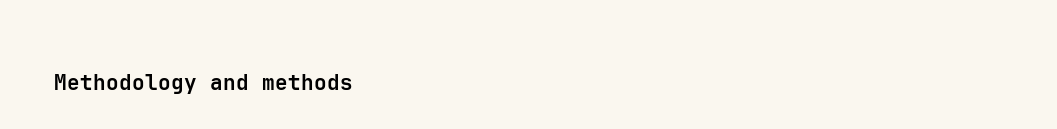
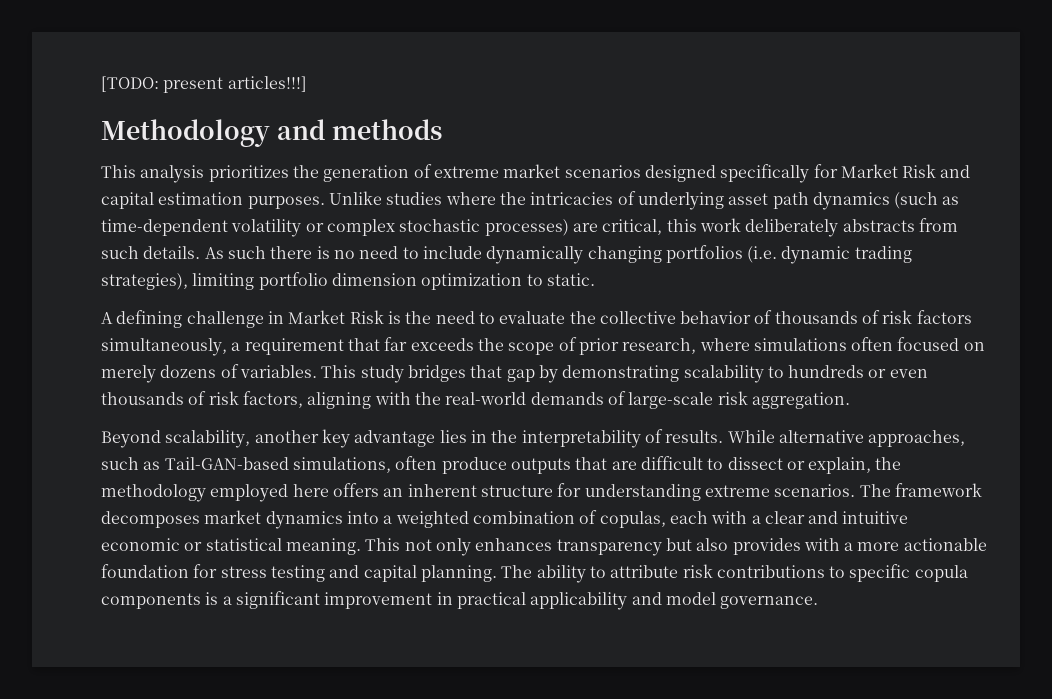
(54, 84) none -> [101,76,307,93] [TODO: present articles!!!] //
(353, 82) none -> [101,164,971,183] [101,191,960,210] [101,218,958,237] [101,245,912,264] [101,272,595,290] [101,310,972,328] [101,337,985,356] [101,364,928,383] [101,391,850,409] [101,429,966,448] [101,456,902,474] [101,483,982,502] [101,510,909,529] [101,538,987,556] [101,564,968,583] [101,591,819,610] // This analysis prioritizes the generation of extreme market scenarios designed specifically for Market Risk and capital estimation purposes. Unlike studies where the intricacies of underlying asset path dynamics (such as time-dependent volatility or complex stochastic processes) are critical, this work deliberately abstracts from such details. As such there is no need to include dynamically changing portfolios (i.e. dynamic trading strategies), limiting portfolio dimension optimization to static. // A defining challenge in Market Risk is the need to evaluate the collective behavior of thousands of risk factors simultaneously, a requirement that far exceeds the scope of prior research, where simulations often focused on merely dozens of variables. This study bridges that gap by demonstrating scalability to hundreds or even thousands of risk factors, aligning with the real-world demands of large-scale risk aggregation. // Beyond scalability, another key advantage lies in the interpretability of results. While alternative approaches, such as Tail-GAN-based simulations, often produce outputs that are difficult to dissect or explain, the methodology employed here offers an inherent structure for understanding extreme scenarios. The framework decomposes market dynamics into a weighted combination of copulas, each with a clear and intuitive economic or statistical meaning. This not only enhances transparency but also provides with a more actionable foundation for stress testing and capital planning. The ability to attribute risk contributions to specific copula components is a significant improvement in practical applicability and model governance.

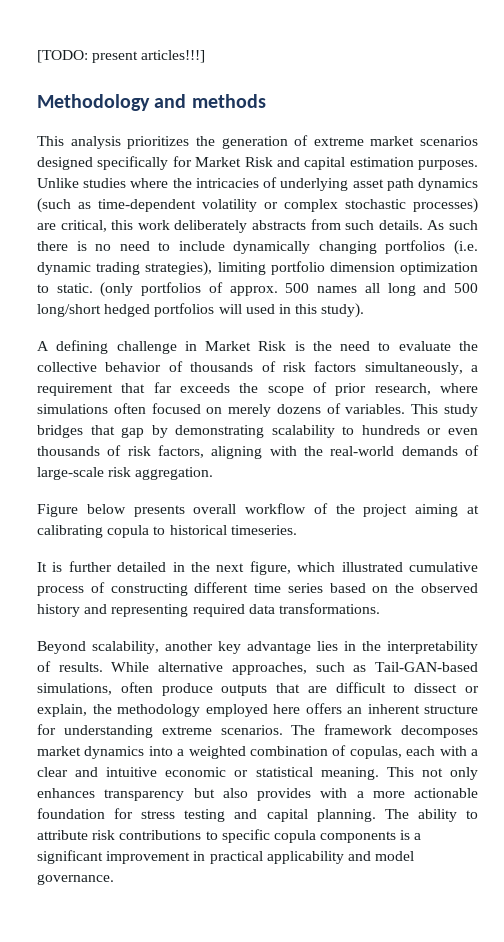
(595, 279) none -> [100,282,479,297] [37,303,365,318] (only portfolios of approx. 500 names all long and 500 long/short hedged portfolios will used in this study).
(850, 400) none -> [37,503,479,517] [37,525,297,538] [37,561,478,575] [37,582,478,596] [37,603,380,617] // Figure below presents overall workflow of the project aiming at calibrating copula to historical timeseries. // It is further detailed in the next figure, which illustrated cumulative process of constructing different time series based on the observed history and representing required data transformations.

